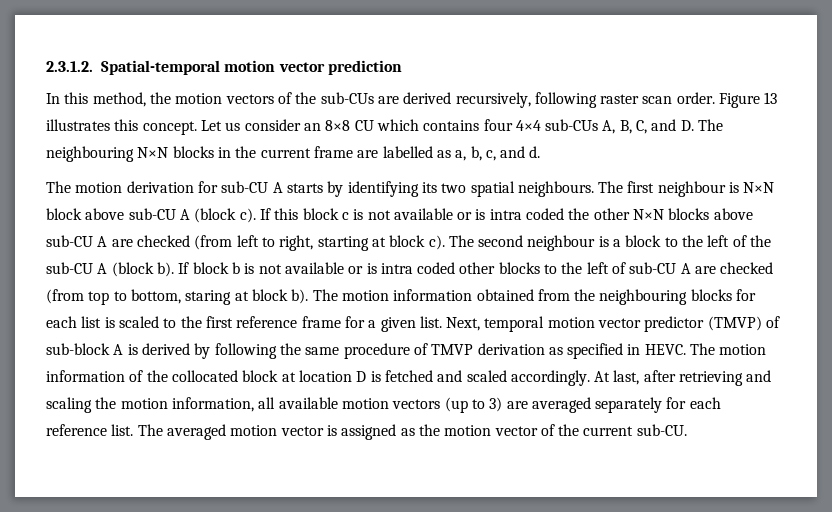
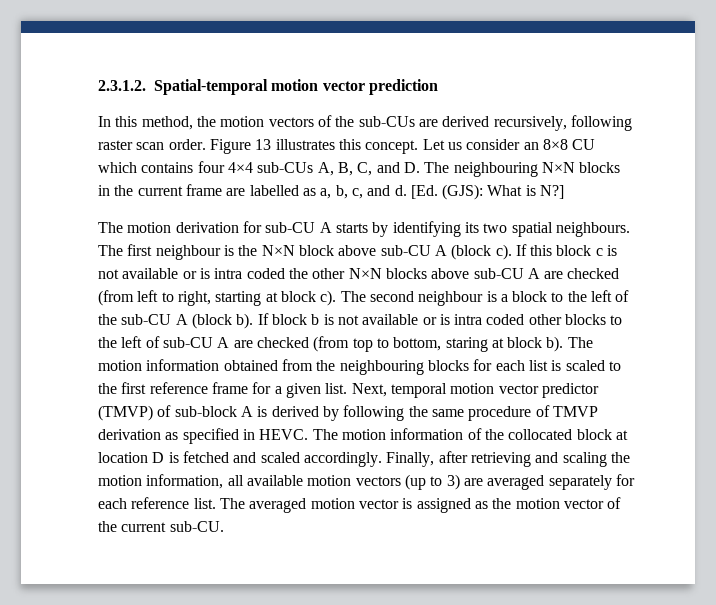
(541, 152) none -> [410,184,565,200] [Ed. (GJS): What is N?]
(740, 187) none -> [238,245,258,256] the
[594,370,640,385] At last, -> [386,452,435,467] Finally,

